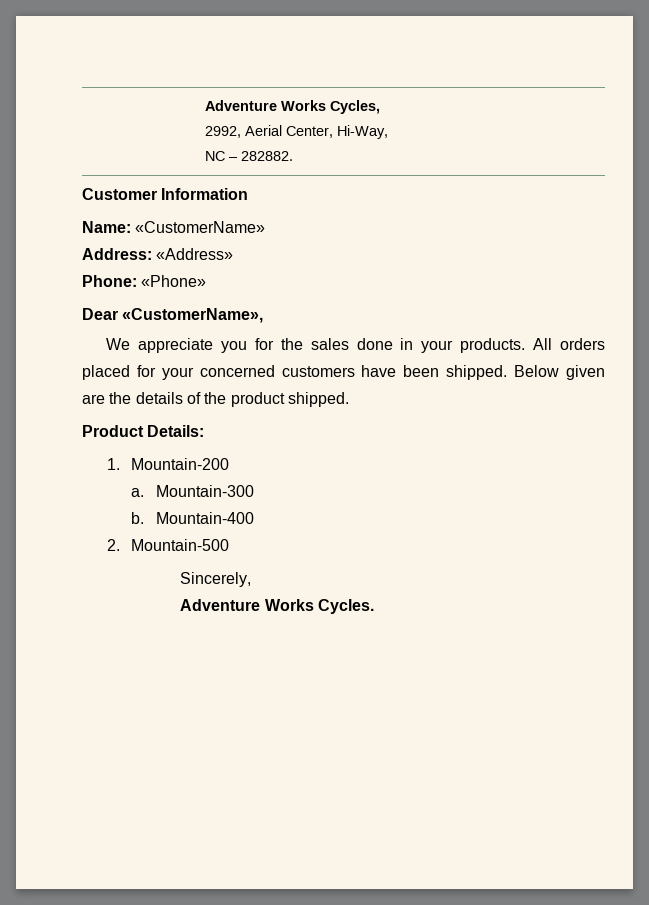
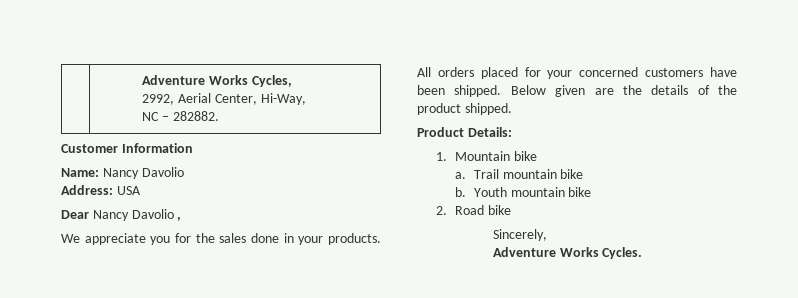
[135,221,266,233] «CustomerName» -> [102,167,184,179] Nancy Davolio
[156,248,234,260] [82,275,207,287] [82,308,264,323] «Address» // Phone: «Phone» // Dear «CustomerName», -> [116,186,141,195] [61,209,182,221] USA // Dear Nancy Davolio ,
[131,458,230,470] Mountain-200 -> [454,151,537,161] Mountain bike
[155,485,254,497] [131,512,254,524] Mountain-300 // b. Mountain-400 -> [473,169,584,179] [454,187,592,197] Trail mountain bike // b. Youth mountain bike
[131,539,230,551] Mountain-500 -> [454,205,511,215] Road bike

